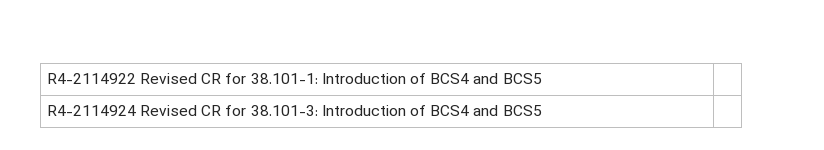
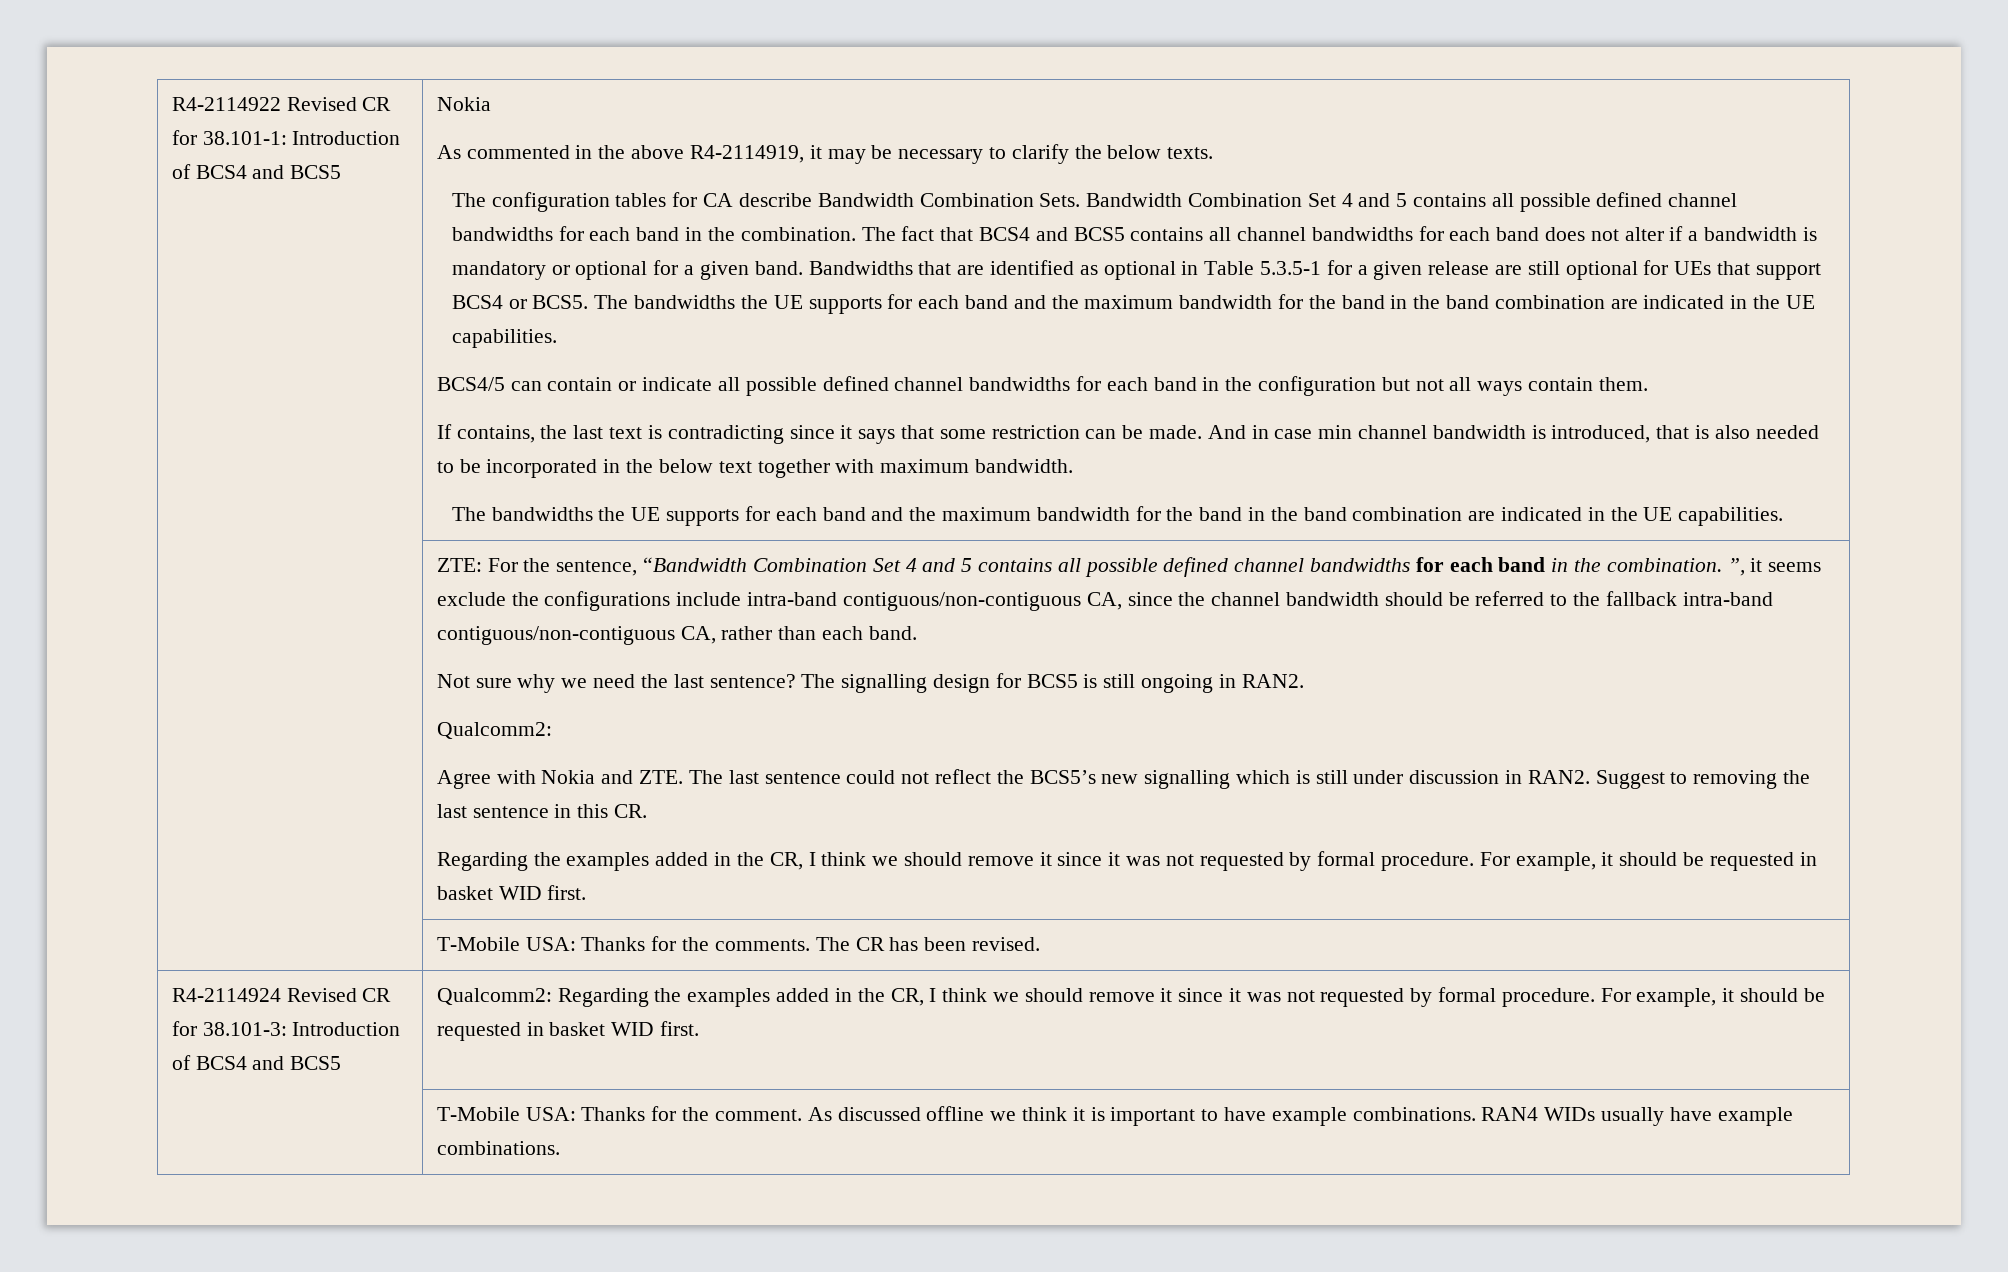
(542, 78) none -> [436,97,491,111] [436,144,1214,164] [451,192,1738,212] [451,226,1817,241] [451,260,1821,280] [451,294,1815,314] [451,329,557,348] [436,376,1648,396] [436,424,1819,444] [436,459,1073,478] [451,506,1784,526] [436,557,1822,577] [436,591,1773,611] [436,626,917,645] [436,673,1304,693] [436,722,552,739] [436,769,1810,789] [436,804,648,818] [436,851,1817,871] [436,885,587,900] [436,936,1040,951] Nokia // As commented in the above R4-2114919, it may be necessary to clarify the below texts. // The configuration tables for CA describe Bandwidth Combination Sets. Bandwidth Combination Set 4 and 5 contains all possible defined channel bandwidths for each band in the combination. The fact that BCS4 and BCS5 contains all channel bandwidths for each band does not alter if a bandwidth is mandatory or optional for a given band. Bandwidths that are identified as optional in Table 5.3.5-1 for a given release are still optional for UEs that support BCS4 or BCS5. The bandwidths the UE supports for each band and the maximum bandwidth for the band in the band combination are indicated in the UE capabilities. // BCS4/5 can contain or indicate all possible defined channel bandwidths for each band in the configuration but not all ways contain them. // If contains, the last text is contradicting since it says that some restriction can be made. And in case min channel bandwidth is introduced, that is also needed to be incorporated in the below text together with maximum bandwidth. // The bandwidths the UE supports for each band and the maximum bandwidth for the band in the band combination are indicated in the UE capabilities. // | ZTE: For the sentence, “Bandwidth Combination Set 4 and 5 contains all possible defined channel bandwidths for each band in the combination. ”, it seems exclude the configurations include intra-band contiguous/non-contiguous CA, since the channel bandwidth should be referred to the fallback intra-band contiguous/non-contiguous CA, rather than each band. // Not sure why we need the last sentence? The signalling design for BCS5 is still ongoing in RAN2. // Qualcomm2: // Agree with Nokia and ZTE. The last sentence could not reflect the BCS5’s new signalling which is still under discussion in RAN2. Suggest to removing the last sentence in this CR. // Regarding the examples added in the CR, I think we should remove it since it was not requested by formal procedure. For example, it should be requested in basket WID first. // | T-Mobile USA: Thanks for the comments. The CR has been revised.
(542, 110) none -> [436,987,1825,1007] [436,1021,700,1041] [436,1106,1793,1126] [436,1141,560,1155] Qualcomm2: Regarding the examples added in the CR, I think we should remove it since it was not requested by formal procedure. For example, it should be requested in basket WID first. // | T-Mobile USA: Thanks for the comment. As discussed offline we think it is important to have example combinations. RAN4 WIDs usually have example combinations.

